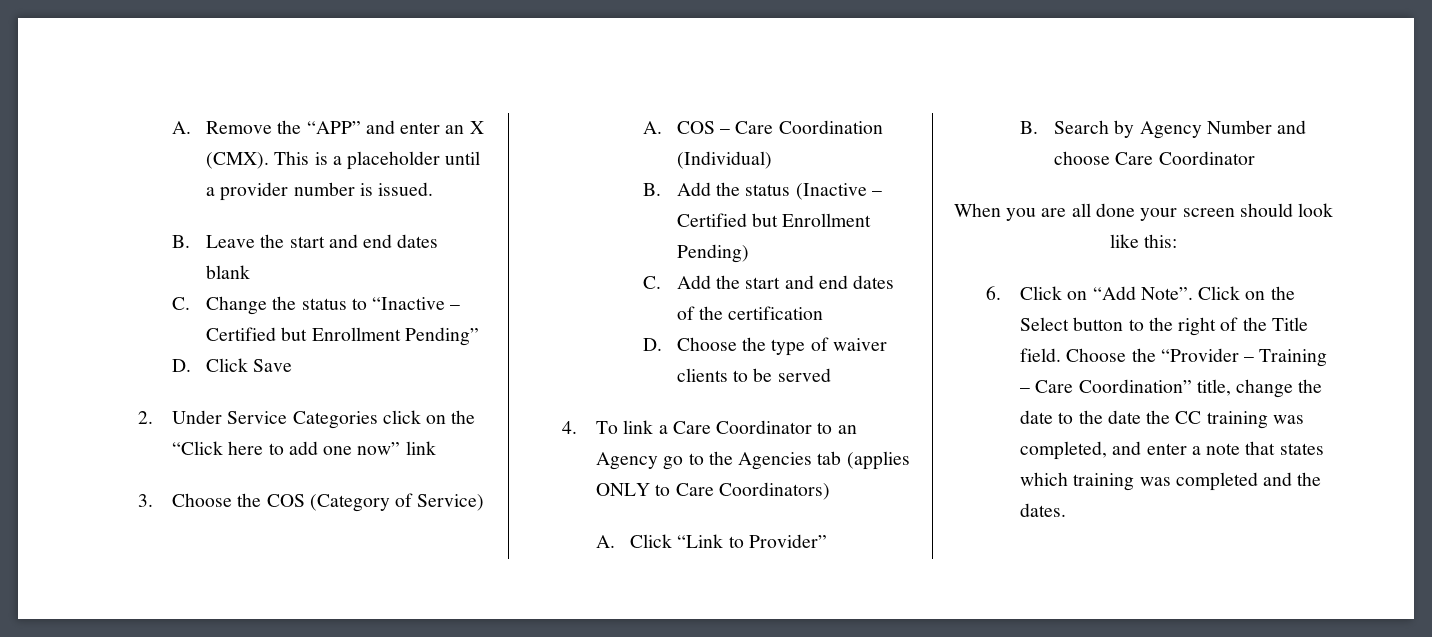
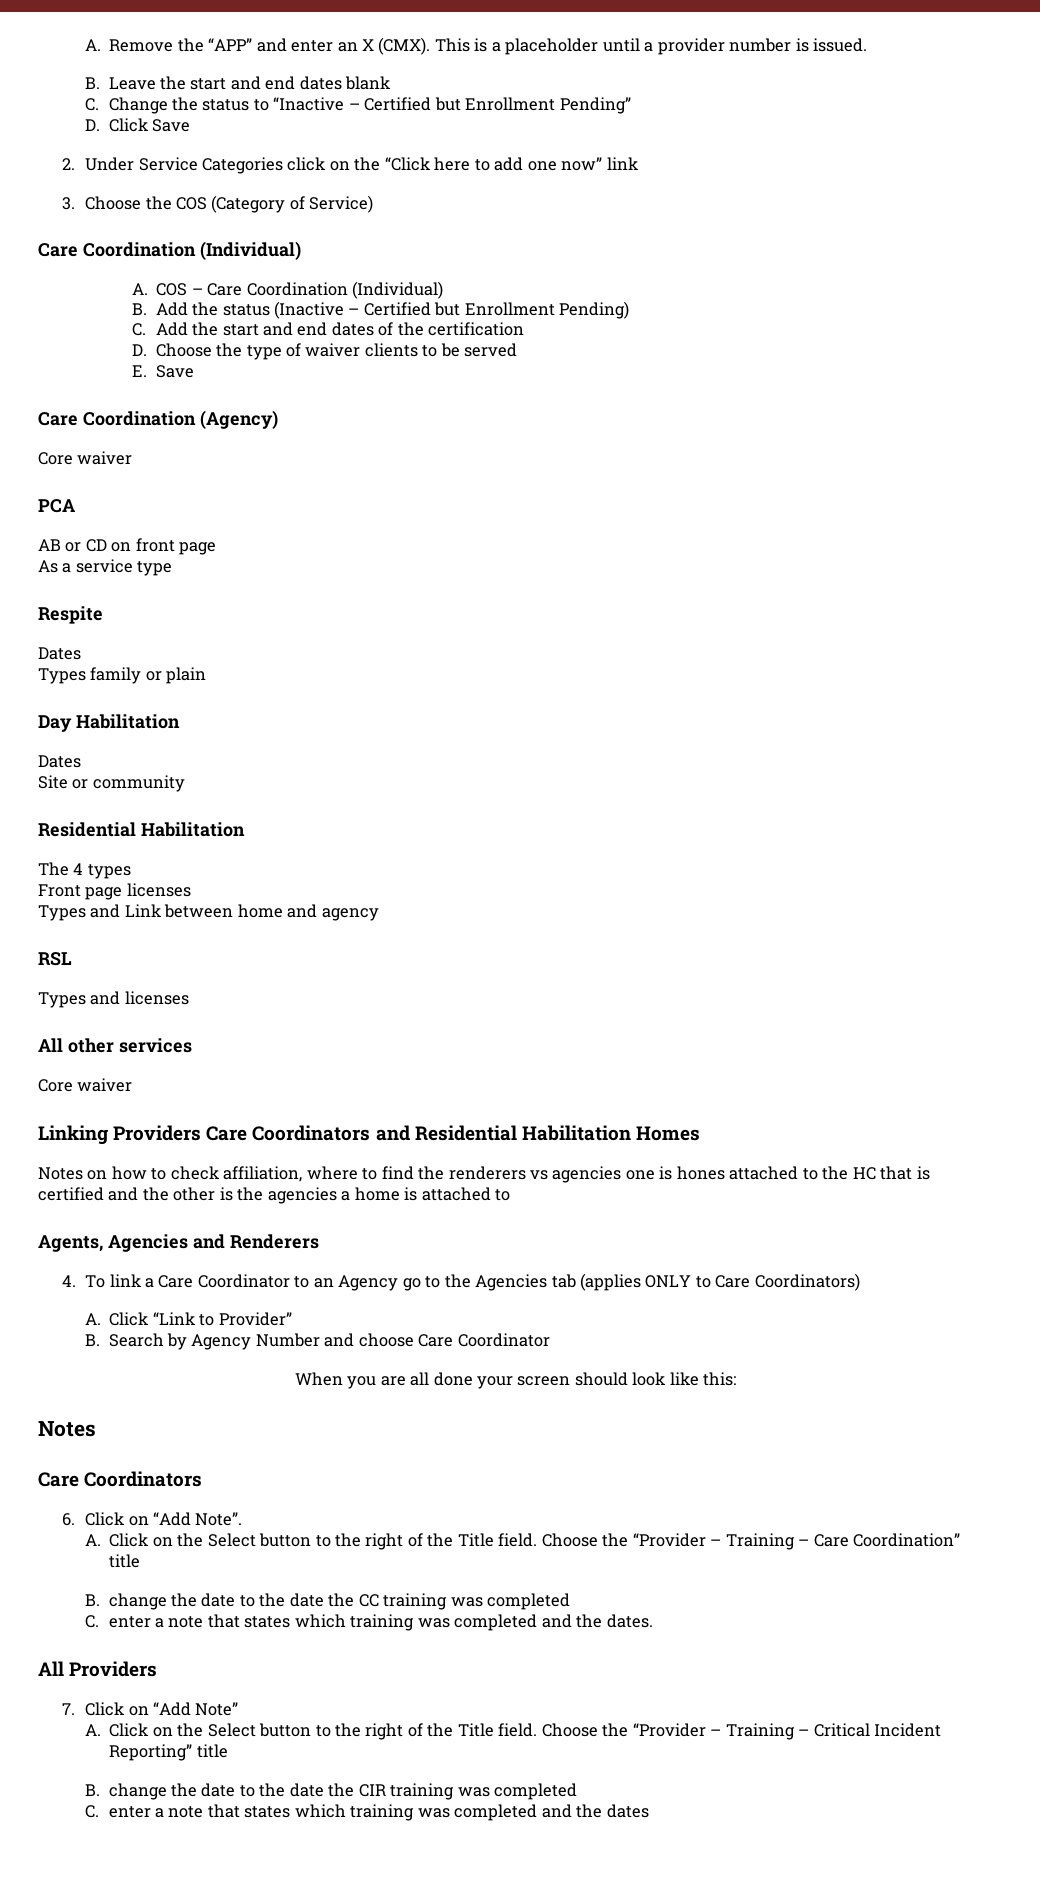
(485, 502) none -> [38,241,301,260] // Care Coordination (Individual)
(831, 375) none -> [132,365,194,378] [38,410,278,429] [38,451,133,465] [38,499,75,513] [38,538,217,555] [38,559,173,576] [38,606,103,624] [38,647,81,660] [38,667,207,684] [38,714,180,732] [38,755,81,768] [38,775,185,792] [38,822,245,837] [38,862,131,879] [38,883,191,900] [38,904,379,921] [38,952,72,966] [38,991,189,1008] [38,1038,192,1053] [38,1078,133,1092] [38,1125,700,1145] [38,1166,930,1183] [38,1187,511,1204] [38,1234,319,1252] // E. Save // Care Coordination (Agency) // Core waiver // PCA // AB or CD on front page // As a service type // Respite // Dates // Types family or plain // Day Habilitation // Dates // Site or community // Residential Habilitation // The 4 types // Front page licenses // Types and Link between home and agency // RSL // Types and licenses // All other services // Core waiver // Linking Providers Care Coordinators and Residential Habilitation Homes // Notes on how to check affiliation, where to find the renderers vs agencies one is hones attached to the HC that is certified and the other is the agencies a home is attached to // Agents, Agencies and Renderers
(1178, 241) none -> [38,1421,96,1437] [38,1471,203,1487] // Notes // Care Coordinators
(1193, 293) none -> [85,1534,102,1546] // A.
[1196,379,1231,396] title, -> [109,1554,141,1568] [85,1594,101,1606] title // B.
[1020,441,1142,460] completed, and -> [487,1593,571,1610] [85,1615,100,1628] completed // C.
(1067, 510) none -> [38,1661,158,1677] [61,1702,239,1716] [85,1723,941,1740] [109,1744,228,1761] [85,1783,578,1800] [85,1804,649,1821] // All Providers // 7. Click on “Add Note” // A. Click on the Select button to the right of the Title field. Choose the “Provider – Training – Critical Incident Reporting” title // B. change the date to the date the CIR training was completed // C. enter a note that states which training was completed and the dates

